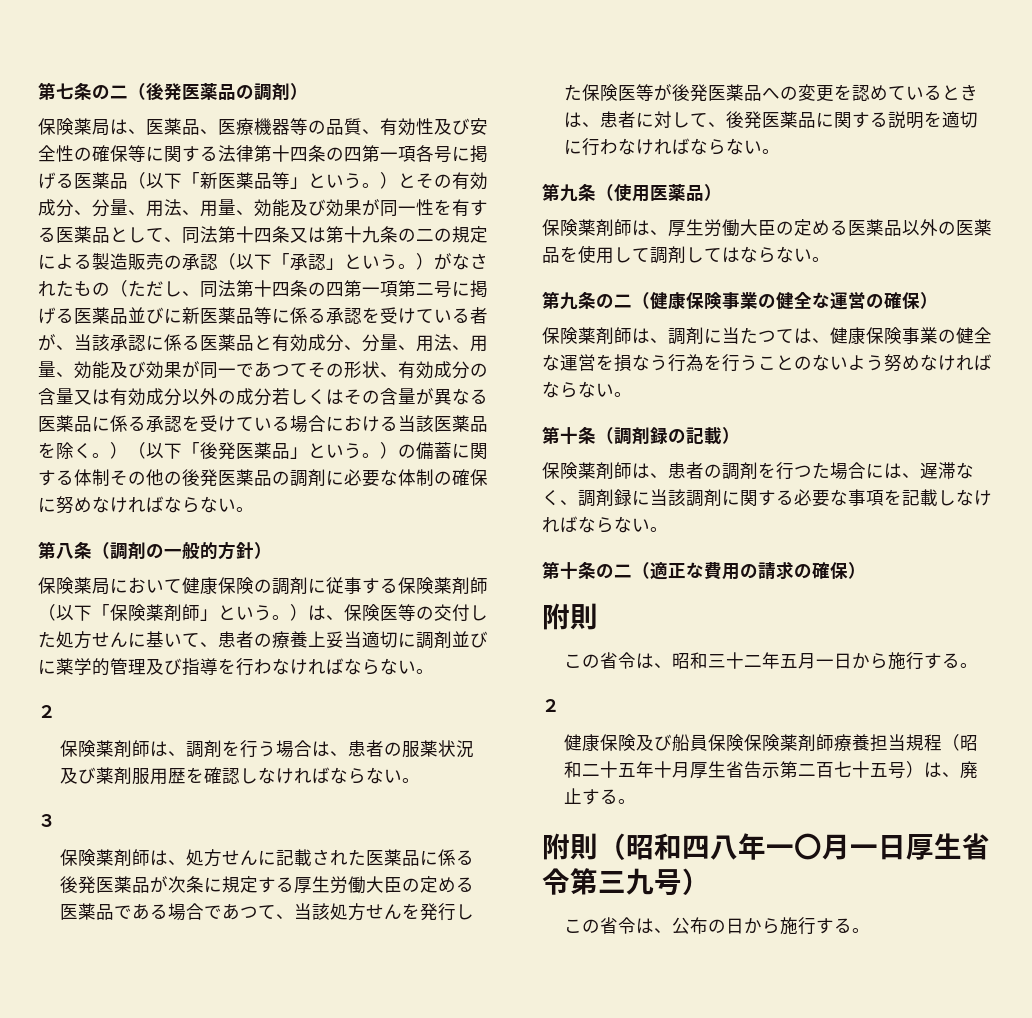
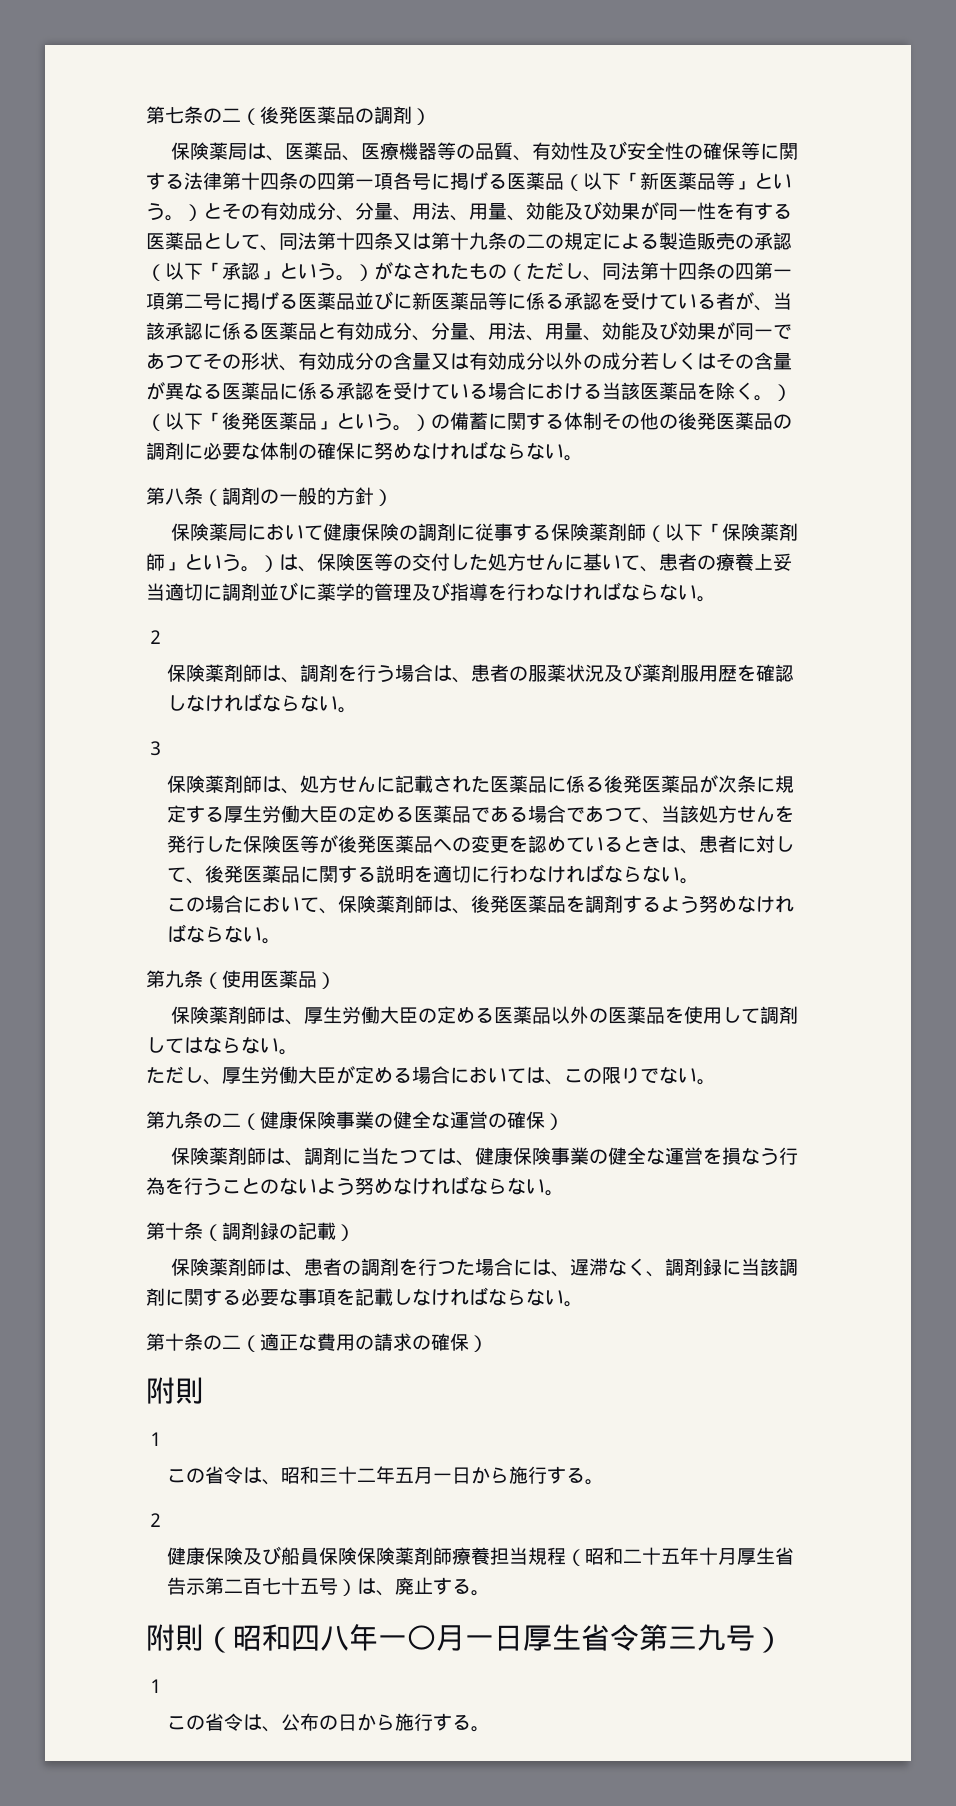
(780, 151) none -> [166,895,794,914] [166,924,281,944] // この場合において、保険薬剤師は、後発医薬品を調剤するよう努めなければならない。
(830, 259) none -> [146,1066,716,1085] // ただし、厚生労働大臣が定める場合においては、この限りでない。
(598, 616) none -> [146,1432,165,1446] // １
(710, 881) none -> [146,1679,165,1693] // １

